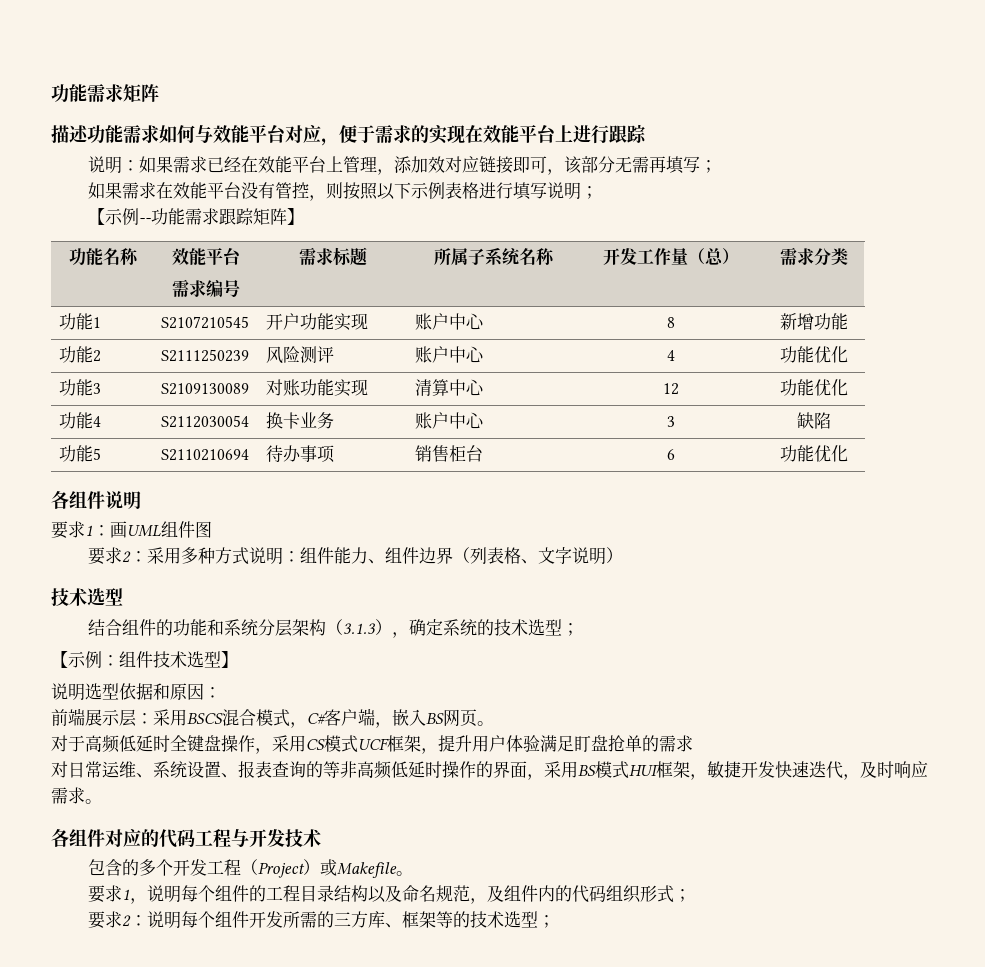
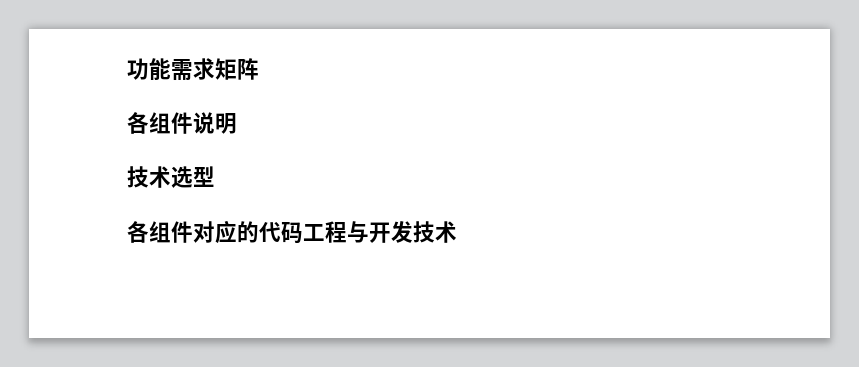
[51,124,647,146] [87,156,717,175] [87,182,598,201] [87,208,304,225] [68,248,139,265] [172,247,241,265] [172,279,240,297] [299,247,367,266] [434,247,555,266] [603,248,739,265] [779,247,848,266] [59,313,102,330] [161,316,250,329] [266,313,369,331] [415,313,485,330] [667,317,675,328] [779,313,848,330] [59,346,102,363] [161,349,250,362] [266,346,335,364] [415,346,485,363] [667,350,675,361] [779,346,848,363] [59,379,102,396] [161,383,250,395] [266,379,369,397] [415,379,485,396] [663,383,679,395] [779,379,848,396] [59,412,102,429] [161,415,250,428] [266,412,335,429] [415,412,485,429] [667,416,675,427] [796,412,831,429] [59,445,102,462] [161,449,250,461] [266,445,336,463] [415,445,484,462] [667,449,675,460] [779,445,848,462] [51,490,141,509] [51,521,212,539] [87,547,623,565] [51,588,123,606] [87,619,579,638] [51,651,238,668] [51,683,221,701] [51,708,494,728] [51,735,693,754] [51,761,928,780] [51,787,102,804] 描述功能需求如何与效能平台对应，便于需求的实现在效能平台上进行跟踪 // 说明：如果需求已经在效能平台上管理，添加效对应链接即可，该部分无需再填写； // 如果需求在效能平台没有管控，则按照以下示例表格进行填写说明； // 【示例--功能需求跟踪矩阵】 // 功能名称 | 效能平台 // 需求编号 | 需求标题 | 所属子系统名称 | 开发工作量（总） | 需求分类 // 功能1 | S2107210545 | 开户功能实现 | 账户中心 | 8 | 新增功能 // 功能2 | S2111250239 | 风险测评 | 账户中心 | 4 | 功能优化 // 功能3 | S2109130089 | 对账功能实现 | 清算中心 | 12 | 功能优化 // 功能4 | S2112030054 | 换卡业务 | 账户中心 | 3 | 缺陷 // 功能5 | S2110210694 | 待办事项 | 销售柜台 | 6 | 功能优化 // 各组件说明 // 要求1：画UML组件图 // 要求2：采用多种方式说明：组件能力、组件边界（列表格、文字说明） // 技术选型 // 结合组件的功能和系统分层架构（3.1.3），确定系统的技术选型； // 【示例：组件技术选型】 // 说明选型依据和原因： // 前端展示层：采用BSCS混合模式，C#客户端，嵌入BS网页。 // 对于高频低延时全键盘操作，采用CS模式UCF框架，提升用户体验满足盯盘抢单的需求 // 对日常运维、系统设置、报表查询的等非高频低延时操作的界面，采用BS模式HUI框架，敏捷开发快速迭代，及时响应需求。 -> [127,112,237,134] [127,166,215,188] 各组件说明 // 技术选型
[87,859,413,878] [87,885,691,904] [87,911,555,929] // 包含的多个开发工程（Project）或Makefile。 // 要求1，说明每个组件的工程目录结构以及命名规范，及组件内的代码组织形式； // 要求2：说明每个组件开发所需的三方库、框架等的技术选型； -> (457, 232) none

